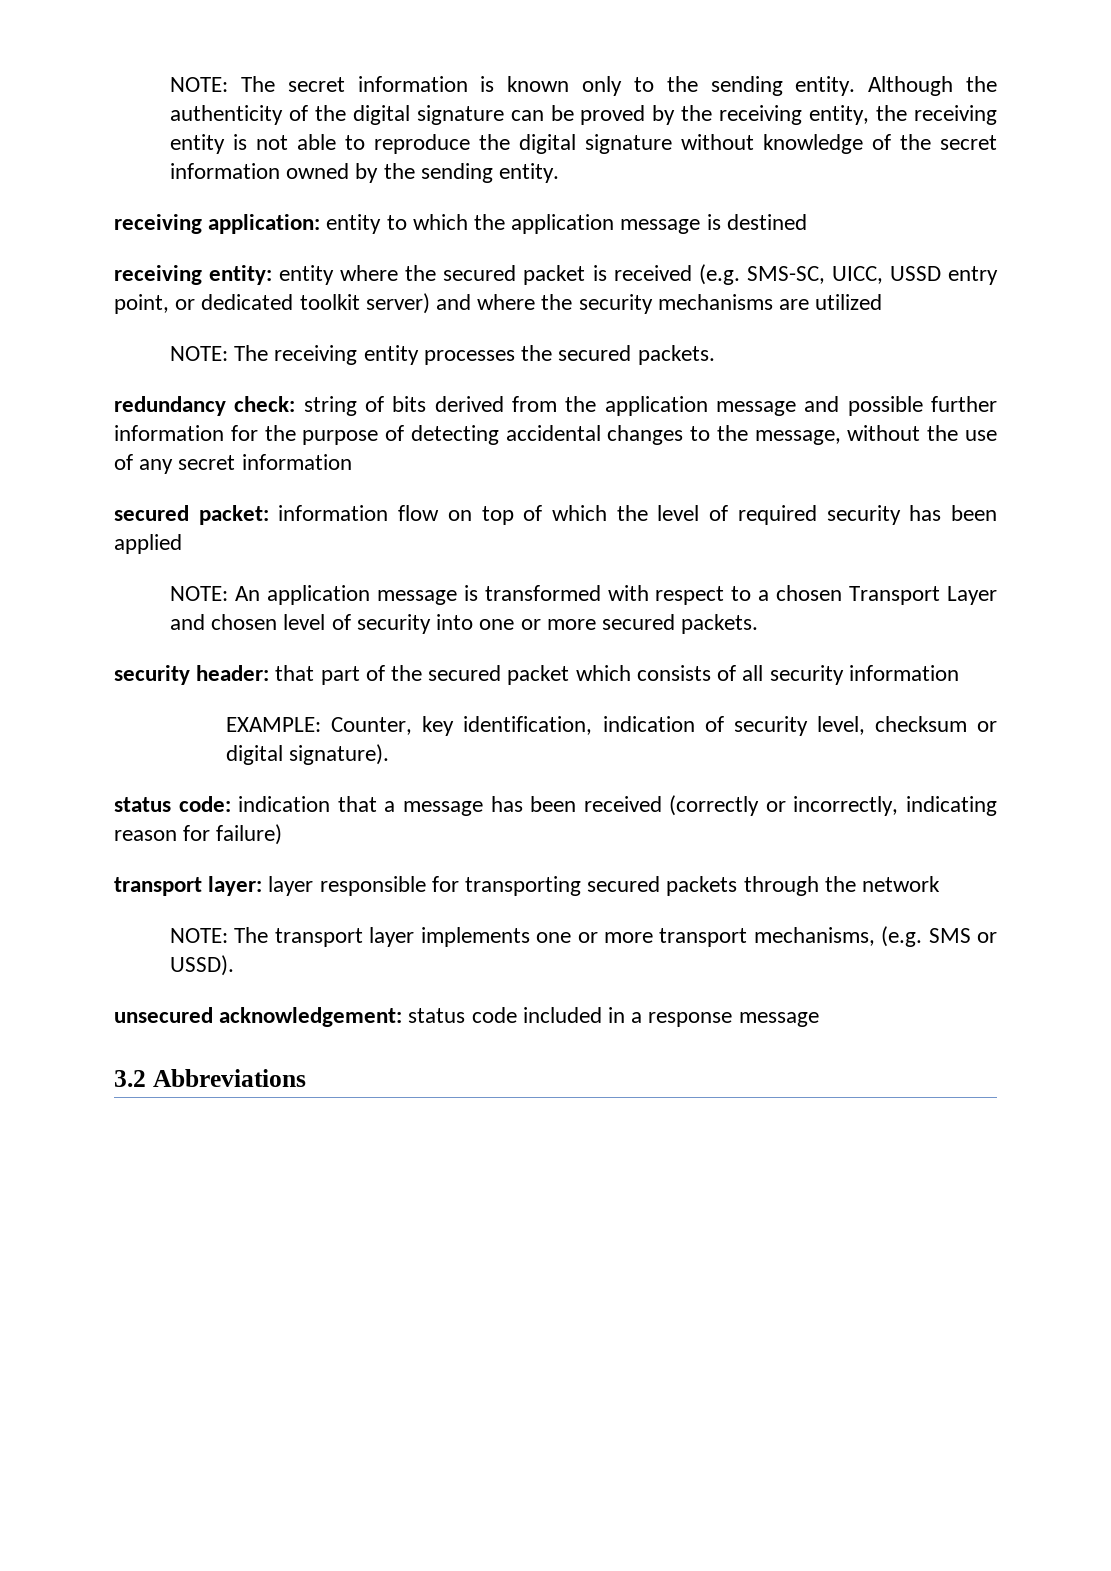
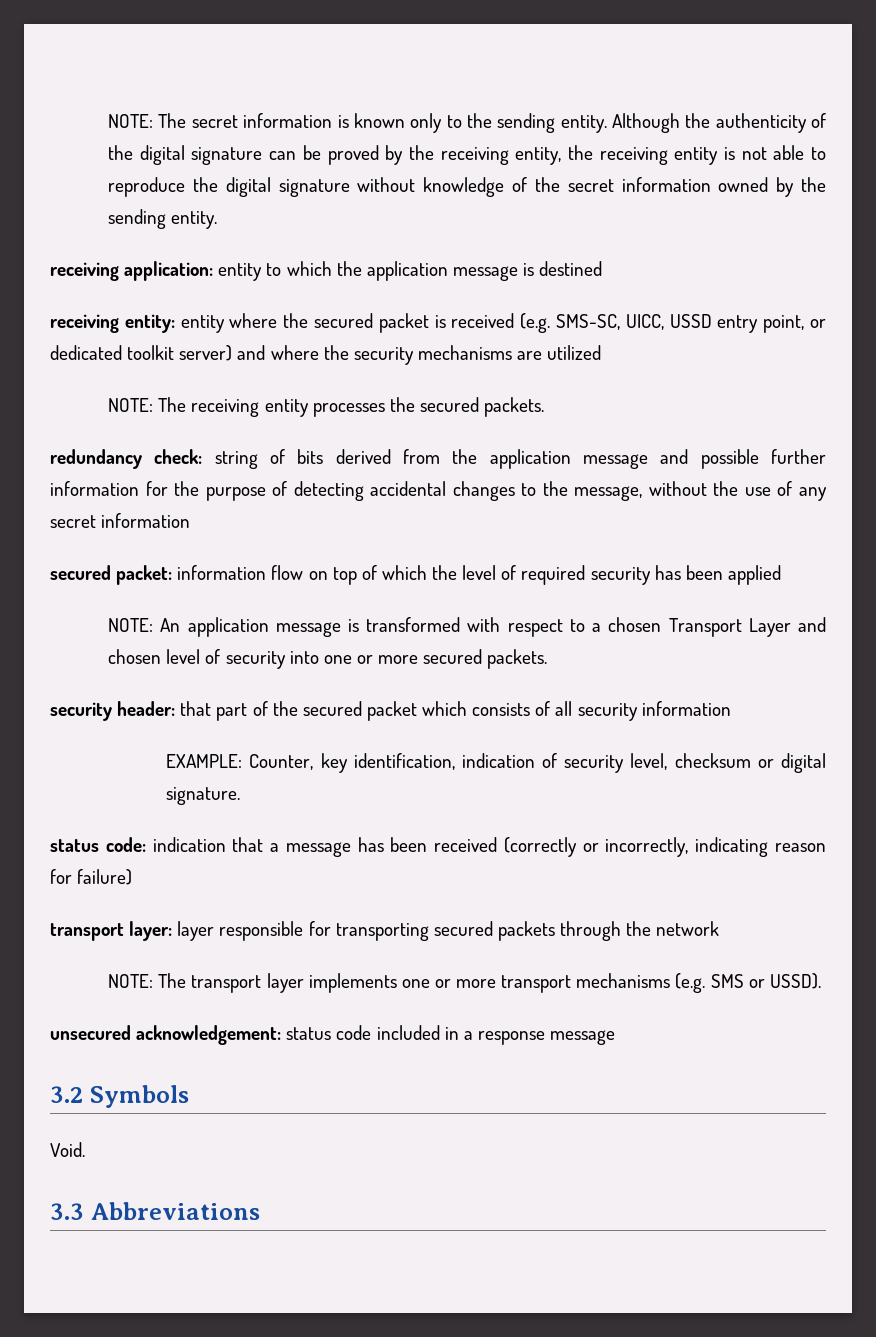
[289,744,390,765] signature). -> [166,787,241,805] signature.
[753,927,875,946] mechanisms, -> [576,973,671,988] mechanisms
(146, 1078) none -> [89,1085,189,1108] [50,1142,85,1157] [50,1203,84,1220] Symbols // Void. // 3.3

